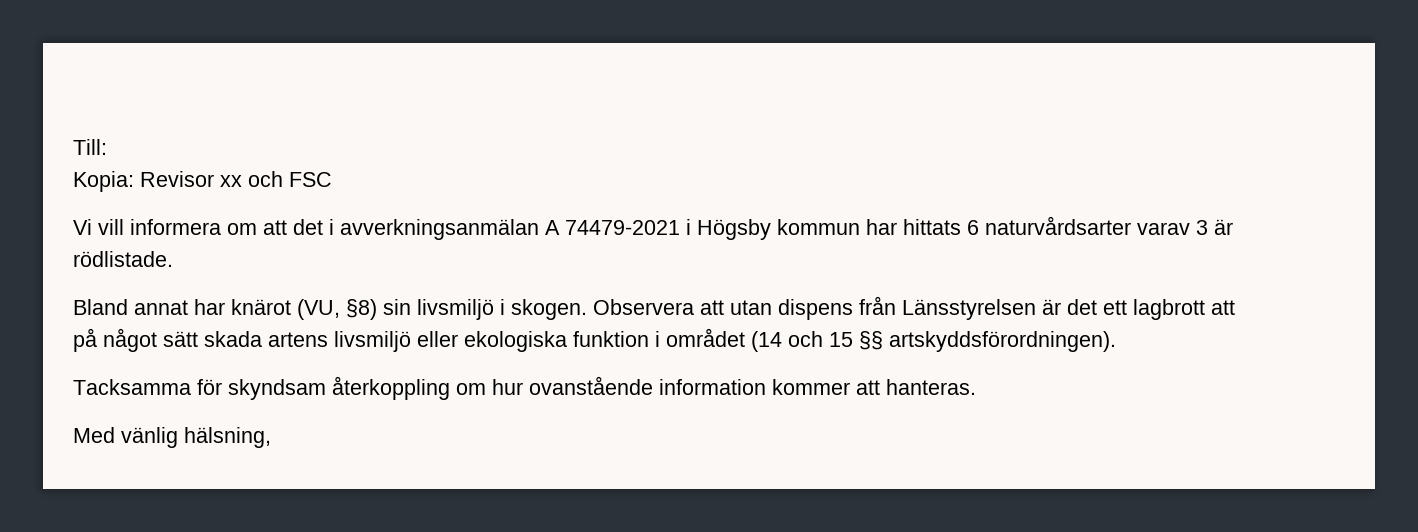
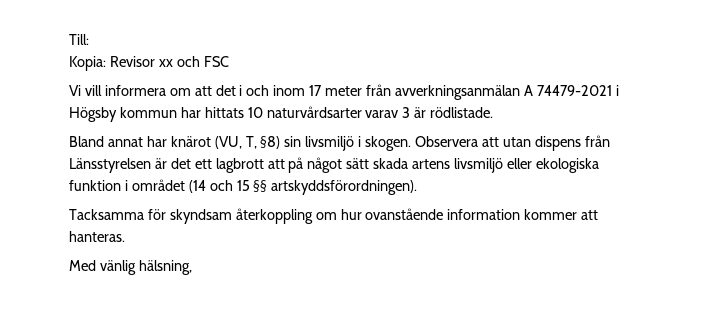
(334, 227) none -> [246,84,392,96] och inom 17 meter från
[967,220,979,235] 6 -> [247,107,263,118] 10
(340, 309) none -> [245,136,257,149] T,

